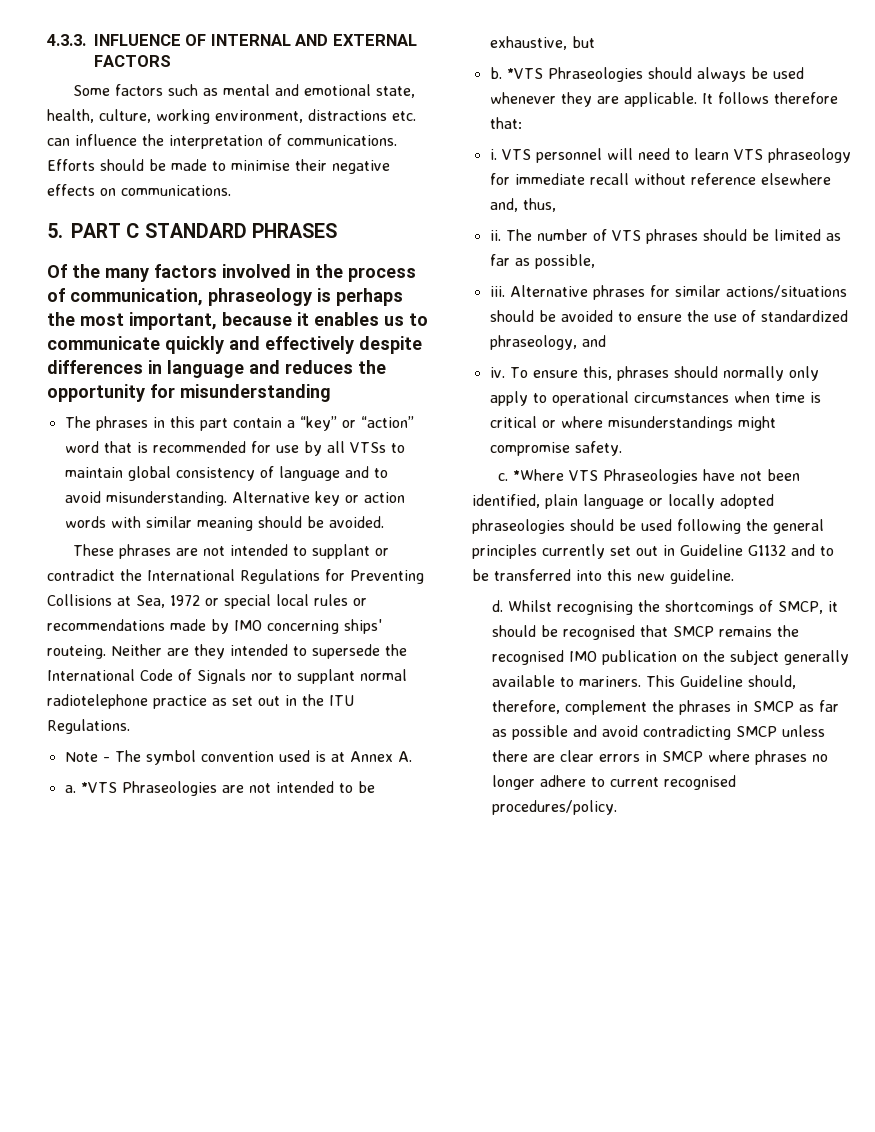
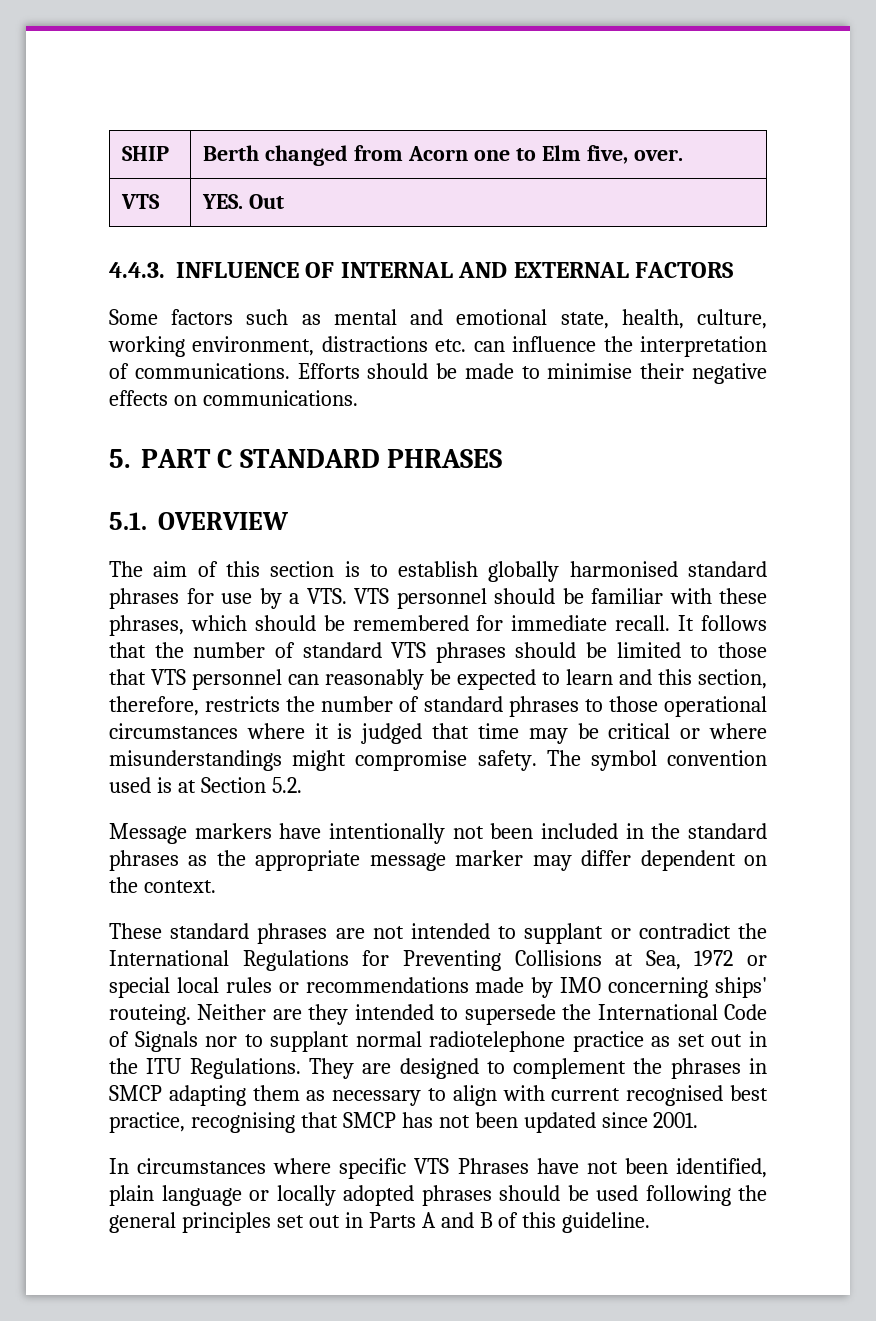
[47,34,86,46] 4.3.3. -> [122,146,170,161] [203,145,683,166] [121,194,161,209] [202,194,285,209] [109,262,165,278] SHIP | Berth changed from Acorn one to Elm five, over. // VTS | YES. Out // 4.4.3.
[47,264,416,282] [47,288,403,306] [47,312,428,330] [47,336,422,354] [47,360,386,378] [47,384,331,402] [64,416,414,431] [64,441,405,456] [64,466,388,481] [64,491,405,506] [64,516,384,531] Of the many factors involved in the process of communication, phraseology is perhaps the most important, because it enables us to communicate quickly and effectively despite differences in language and reduces the opportunity for misunderstanding // The phrases in this part contain a “key” or “action” word that is recommended for use by all VTSs to maintain global consistency of language and to avoid misunderstanding. Alternative key or action words with similar meaning should be avoided. -> [109,512,289,530] [109,561,767,582] [109,588,767,609] [109,615,768,636] [109,642,767,663] [109,669,767,690] [109,696,767,717] [109,723,767,744] [109,750,767,771] [109,777,302,793] [109,823,767,844] [109,850,767,871] [109,877,216,893] 5.1. OVERVIEW // The aim of this section is to establish globally harmonised standard phrases for use by a VTS. VTS personnel should be familiar with these phrases, which should be remembered for immediate recall. It follows that the number of standard VTS phrases should be limited to those that VTS personnel can reasonably be expected to learn and this section, therefore, restricts the number of standard phrases to those operational circumstances where it is judged that time may be critical or where misunderstandings might compromise safety. The symbol convention used is at Section 5.2. // Message markers have intentionally not been included in the standard phrases as the appropriate message marker may differ dependent on the context.
(114, 550) none -> [170,923,250,939] standard
[64,750,412,765] [64,781,375,796] [489,36,595,50] [489,67,804,82] [489,92,838,107] [489,117,522,129] [489,148,851,163] [489,173,831,185] [489,198,556,212] [489,229,841,244] [489,254,595,269] [489,285,847,300] [489,310,848,322] [489,335,606,350] [489,366,819,381] [489,391,821,406] [489,416,776,431] [489,441,622,456] [497,469,698,484] // Note - The symbol convention used is at Annex A. // a. *VTS Phraseologies are not intended to be exhaustive, but // b. *VTS Phraseologies should always be used whenever they are applicable. It follows therefore that: // i. VTS personnel will need to learn VTS phraseology for immediate recall without reference elsewhere and, thus, // ii. The number of VTS phrases should be limited as far as possible, // iii. Alternative phrases for similar actions/situations should be avoided to ensure the use of standardized phraseology, and // iv. To ensure this, phrases should normally only apply to operational circumstances when time is critical or where misunderstandings might compromise safety. // c. *Where VTS Phraseologies -> [308,1058,767,1079] [109,1085,768,1106] [109,1112,699,1133] [109,1158,529,1179] They are designed to complement the phrases in SMCP adapting them as necessary to align with current recognised best practice, recognising that SMCP has not been updated since 2001. // In circumstances where specific VTS Phrases
[472,519,565,534] phraseologies -> [421,1185,492,1206] phrases
[542,544,834,559] [472,569,734,584] [492,600,839,615] [492,625,800,640] [492,650,850,665] [492,675,797,689] [492,700,840,715] [492,725,826,740] [492,750,829,765] [492,775,737,790] [492,800,618,815] currently set out in Guideline G1132 and to be transferred into this new guideline. // d. Whilst recognising the shortcomings of SMCP, it should be recognised that SMCP remains the recognised IMO publication on the subject generally available to mariners. This Guideline should, therefore, complement the phrases in SMCP as far as possible and avoid contradicting SMCP unless there are clear errors in SMCP where phrases no longer adhere to current recognised procedures/policy. -> [276,1212,651,1233] set out in Parts A and B of this guideline.

